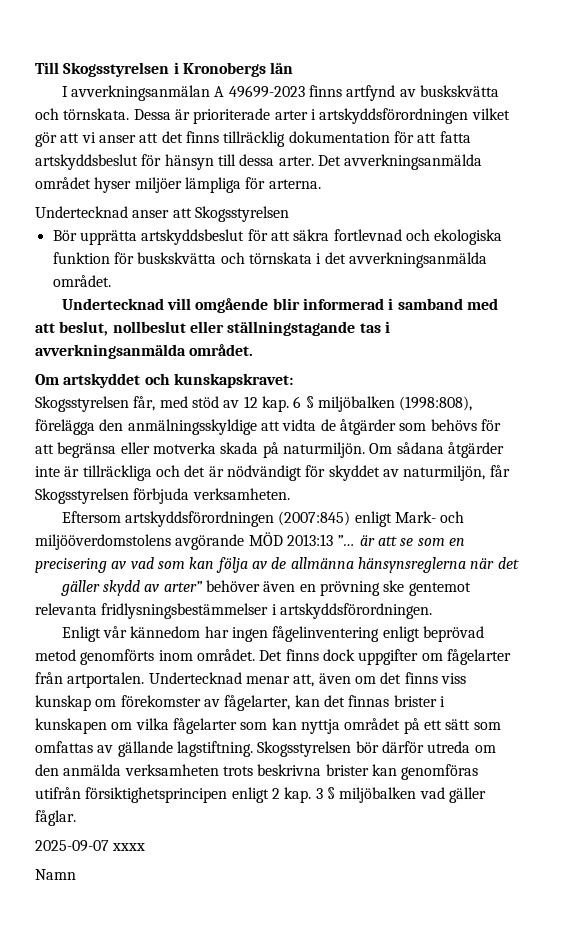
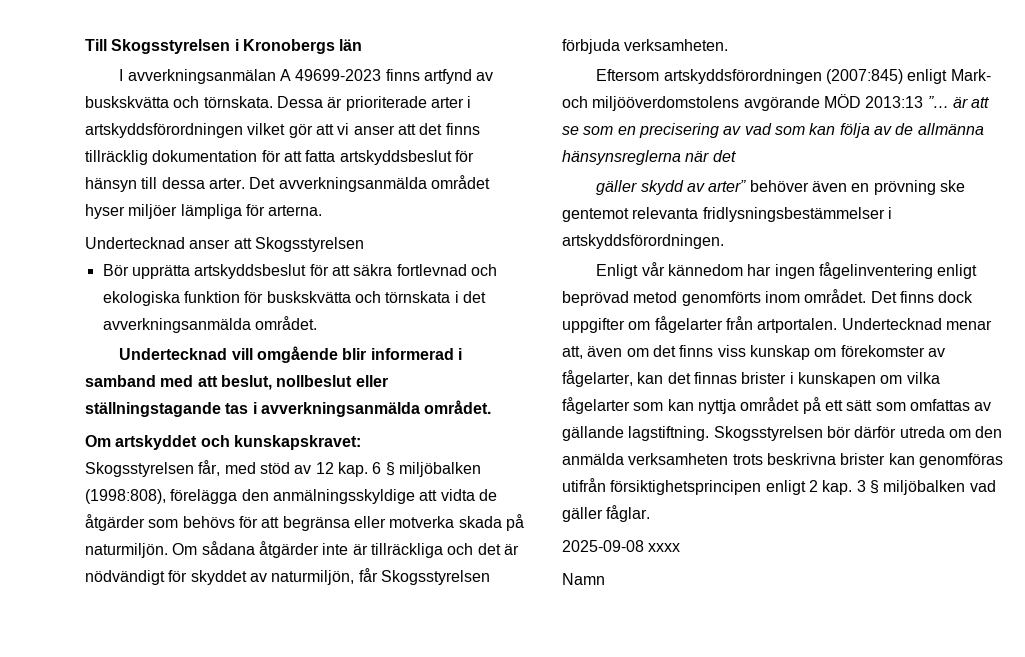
[35,840,109,852] 2025-09-07 -> [562,540,644,552] 2025-09-08

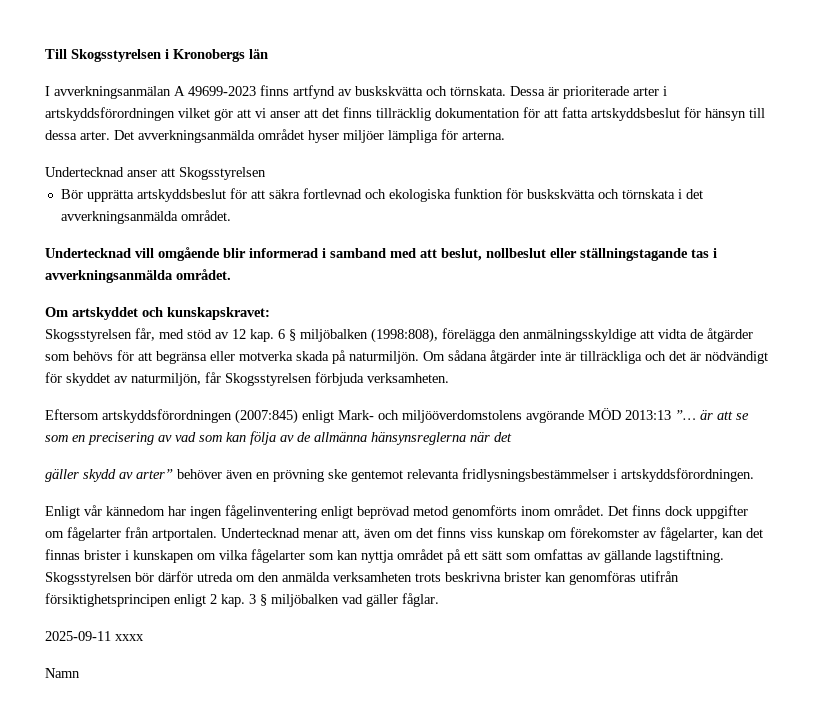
[562,540,644,552] 2025-09-08 -> [45,631,111,641] 2025-09-11

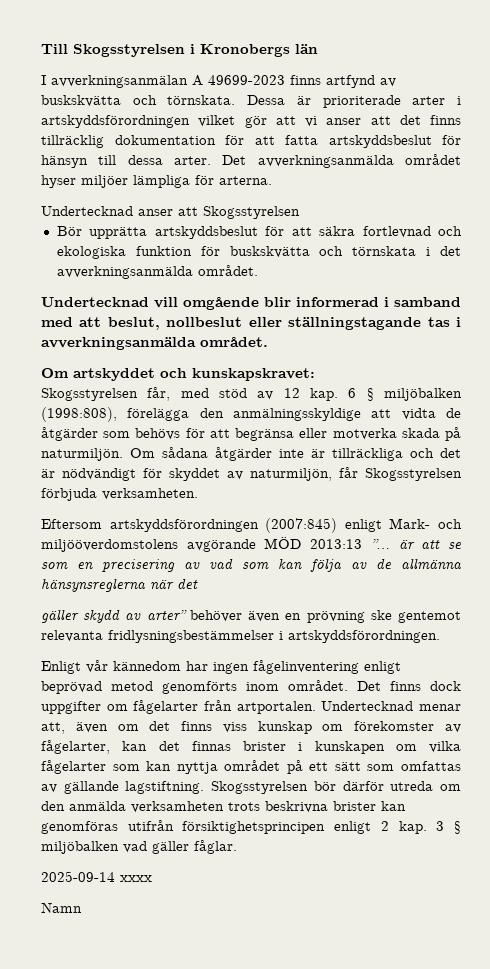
[45,631,111,641] 2025-09-11 -> [41,871,115,882] 2025-09-14

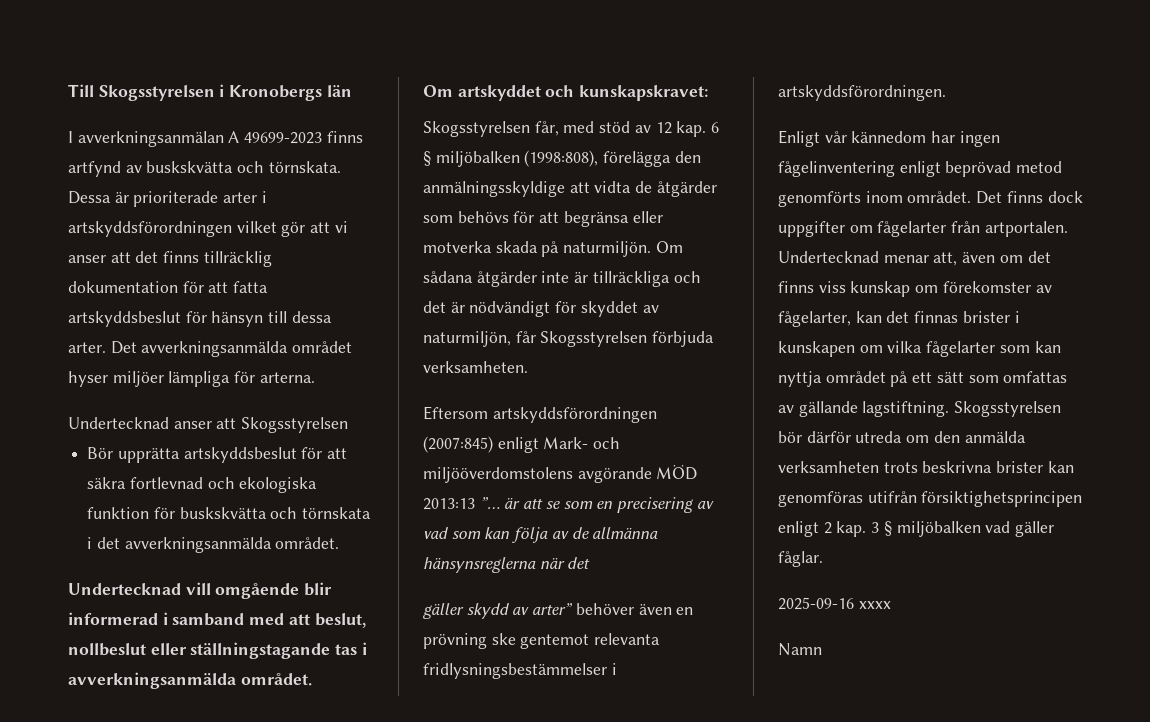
[41,871,115,882] 2025-09-14 -> [778,597,854,610] 2025-09-16

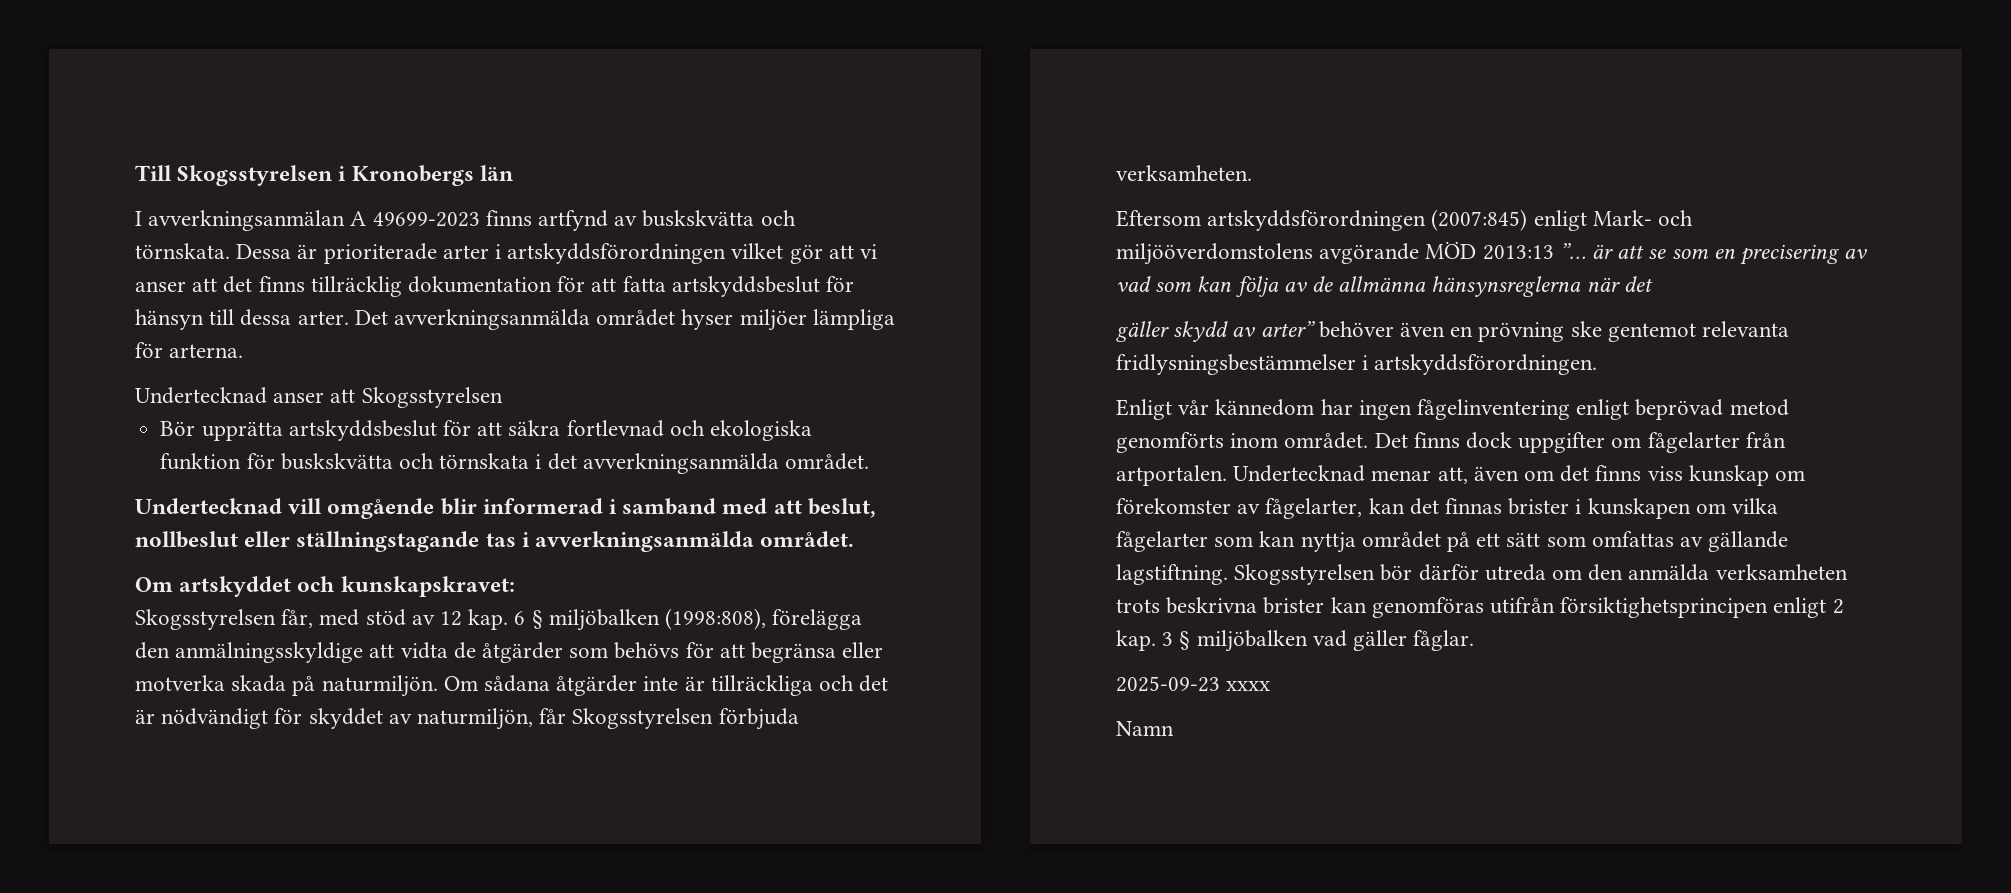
[778,597,854,610] 2025-09-16 -> [1116,676,1220,692] 2025-09-23

